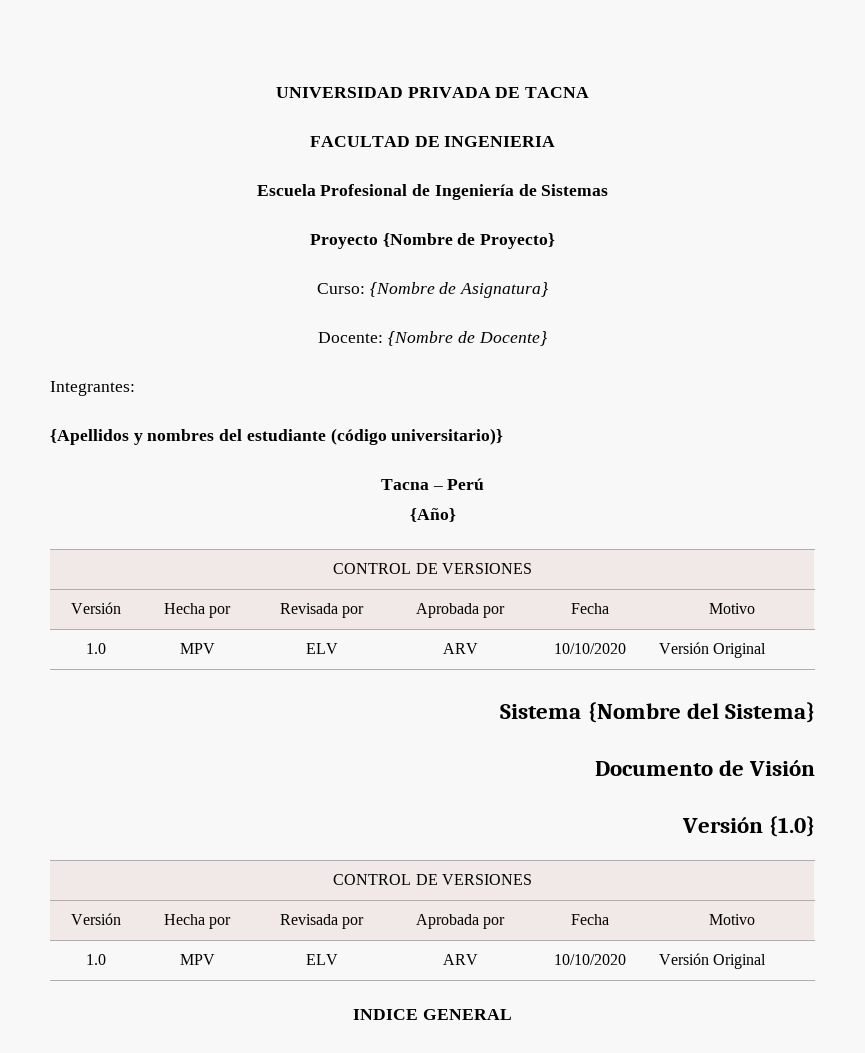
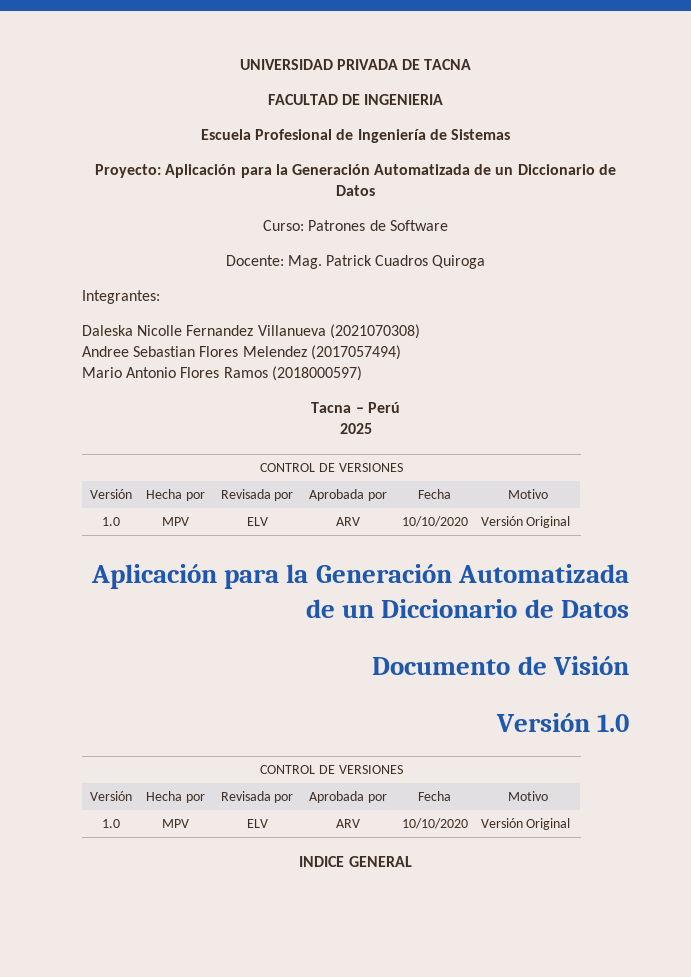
[309,233,556,249] [316,282,549,298] [318,331,547,346] [50,381,135,396] [50,428,504,445] Proyecto {Nombre de Proyecto} // Curso: {Nombre de Asignatura} // Docente: {Nombre de Docente} // Integrantes: // {Apellidos y nombres del estudiante (código universitario)} -> [95,164,616,178] [336,185,375,196] [263,220,448,231] [225,255,486,269] [82,290,160,304] [82,324,420,339] [82,345,401,360] [82,366,362,381] Proyecto: Aplicación para la Generación Automatizada de un Diccionario de Datos // Curso: Patrones de Software // Docente: Mag. Patrick Cuadros Quiroga // Integrantes: // Daleska Nicolle Fernandez Villanueva (2021070308) // Andree Sebastian Flores Melendez (2017057494) // Mario Antonio Flores Ramos (2018000597)
[409,508,456,522] {Año} -> [339,423,372,434] 2025
[500,702,816,723] Sistema {Nombre del Sistema} -> [90,564,629,589] [305,599,630,618] Aplicación para la Generación Automatizada de un Diccionario de Datos
[769,816,815,837] {1.0} -> [597,714,629,732] 1.0

